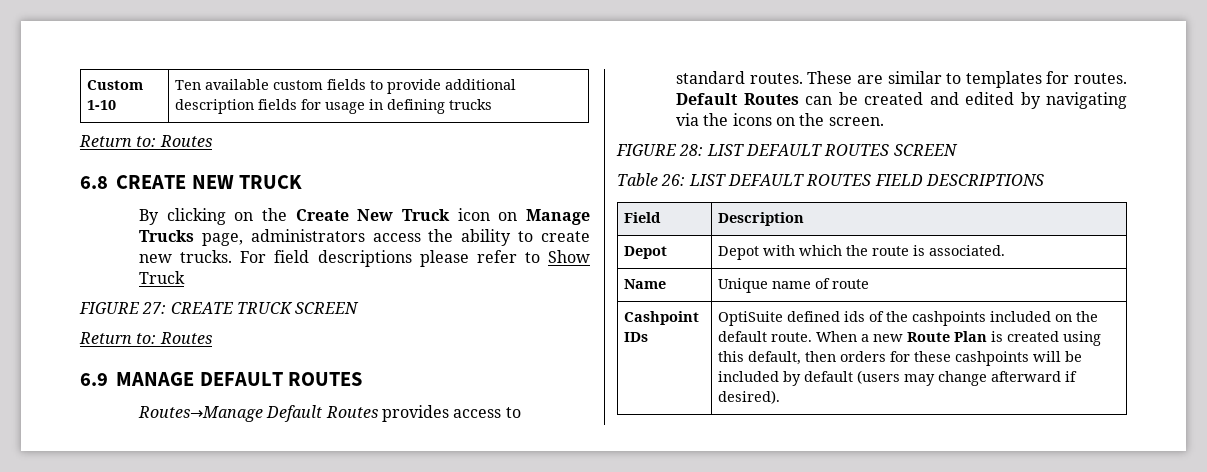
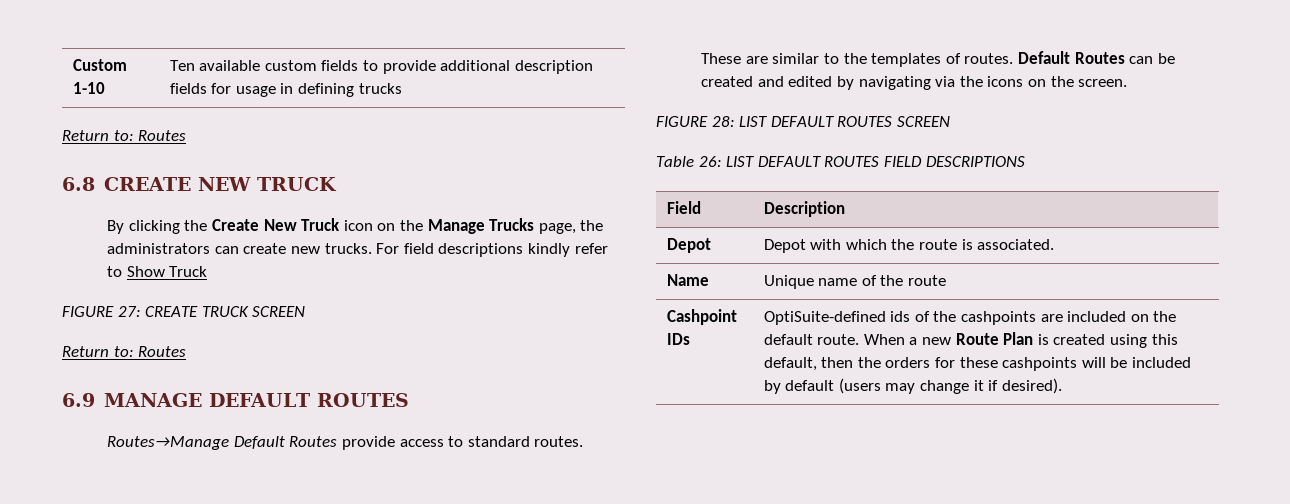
[234,212,254,221] on -> (180, 227) none
(518, 216) none -> [399,220,423,231] the
[250,229,534,246] administrators access the ability to -> [580,220,604,231] [107,243,239,254] the administrators can
[419,250,469,267] please -> [527,243,570,257] kindly
[381,405,449,422] provides -> [342,436,396,450] provide
[965,71,1070,88] templates for -> [843,53,961,67] the templates of
(830, 283) none -> [880,275,904,286] the
[717,311,840,326] OptiSuite defined -> [763,311,886,325] OptiSuite-defined
(986, 318) none -> [1040,314,1063,322] are
(836, 356) none -> [857,357,881,368] the
[990,371,1061,382] afterward -> [973,380,984,391] it

